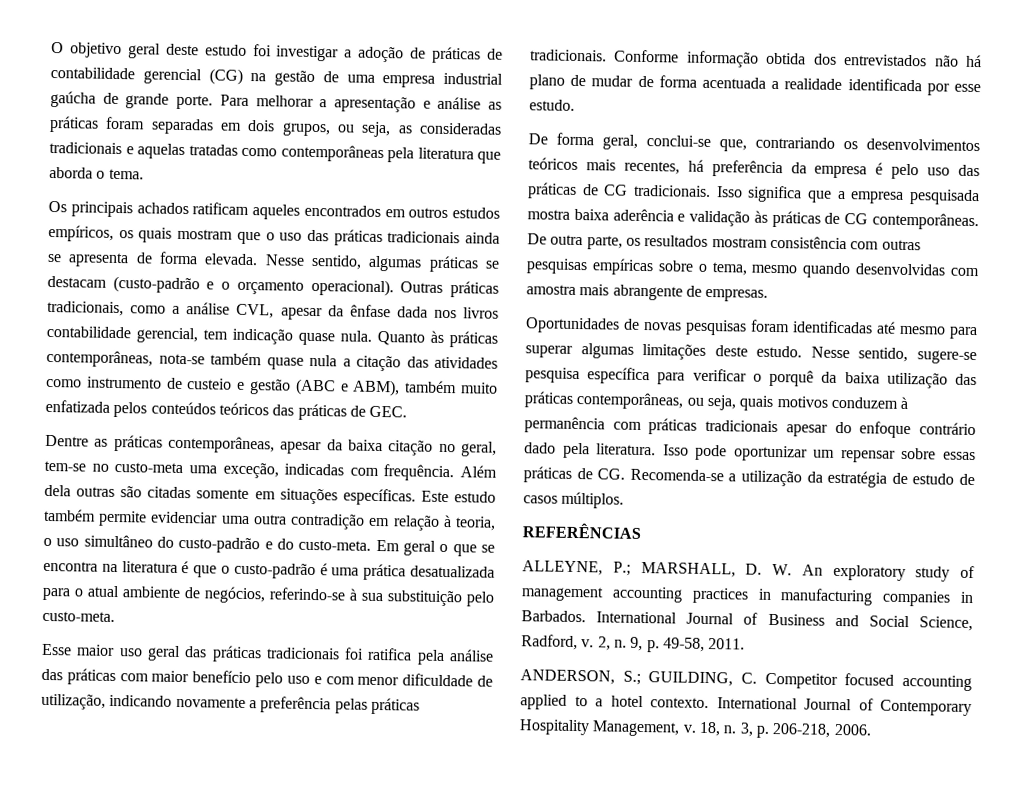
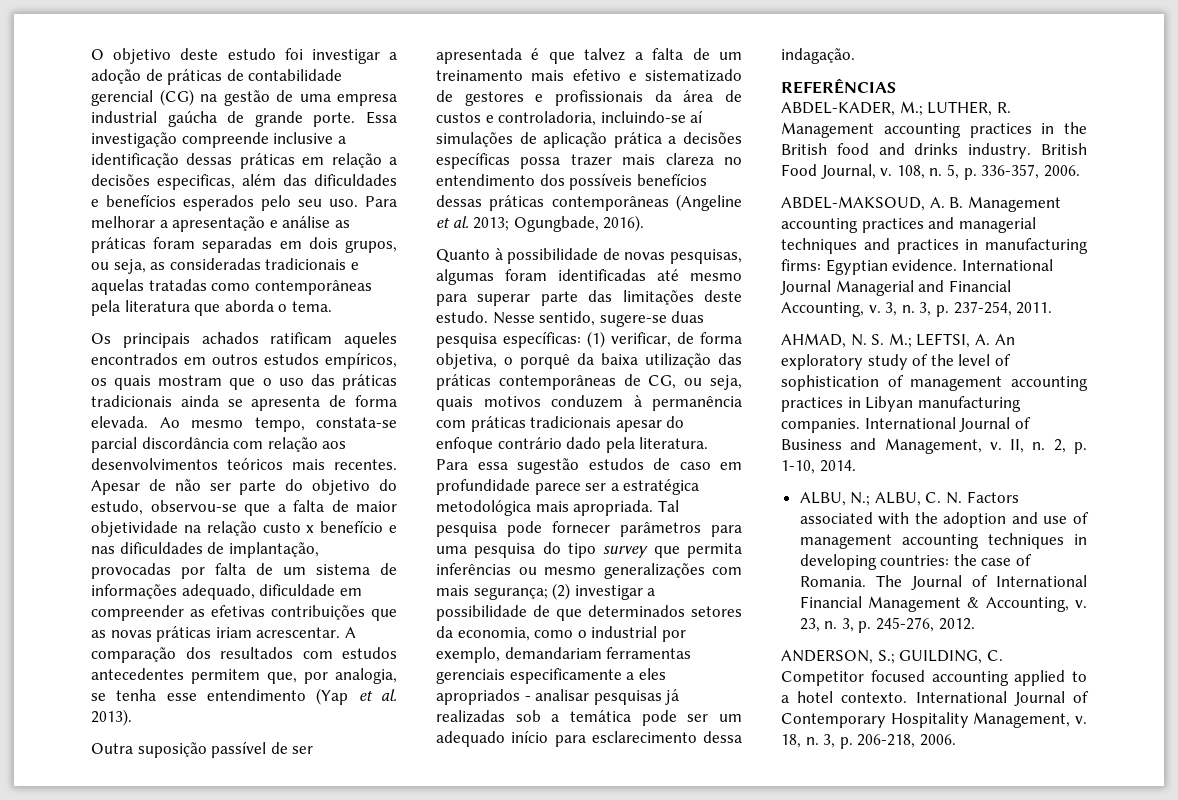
[127,43,161,59] geral -> (172, 56) none
(214, 102) none -> [366,111,397,124] [91,132,346,148] [91,153,397,169] [91,174,397,190] [91,194,358,211] Essa investigação compreende inclusive a identificação dessas práticas em relação a decisões especificas, além das dificuldades e benefícios esperados pelo seu uso.
[264,254,500,273] [47,275,500,298] [47,300,500,321] [46,325,498,348] [46,349,498,372] [46,376,499,397] [45,399,408,421] [45,434,497,457] [44,460,497,482] [44,484,496,506] [44,508,497,531] [43,534,495,557] [43,560,496,581] [42,585,494,607] [42,610,115,623] [41,643,495,666] [41,668,493,688] [41,693,420,715] [530,49,982,68] [529,74,981,96] [529,99,575,111] [528,132,980,152] [528,157,980,180] [527,182,980,206] [527,208,979,231] [527,233,921,251] [526,258,979,279] [526,284,769,302] [525,317,747,336] Nesse sentido, algumas práticas se destacam (custo-padrão e o orçamento operacional). Outras práticas tradicionais, como a análise CVL, apesar da ênfase dada nos livros contabilidade gerencial, tem indicação quase nula. Quanto às práticas contemporâneas, nota-se também quase nula a citação das atividades como instrumento de custeio e gestão (ABC e ABM), também muito enfatizada pelos conteúdos teóricos das práticas de GEC. // Dentre as práticas contemporâneas, apesar da baixa citação no geral, tem-se no custo-meta uma exceção, indicadas com frequência. Além dela outras são citadas somente em situações específicas. Este estudo também permite evidenciar uma outra contradição em relação à teoria, o uso simultâneo do custo-padrão e do custo-meta. Em geral o que se encontra na literatura é que o custo-padrão é uma prática desatualizada para o atual ambiente de negócios, referindo-se à sua substituição pelo custo-meta. // Esse maior uso geral das práticas tradicionais foi ratifica pela análise das práticas com maior benefício pelo uso e com menor dificuldade de utilização, indicando novamente a preferência pelas práticas tradicionais. Conforme informação obtida dos entrevistados não há plano de mudar de forma acentuada a realidade identificada por esse estudo. // De forma geral, conclui-se que, contrariando os desenvolvimentos teóricos mais recentes, há preferência da empresa é pelo uso das práticas de CG tradicionais. Isso significa que a empresa pesquisada mostra baixa aderência e validação às práticas de CG contemporâneas. De outra parte, os resultados mostram consistência com outras pesquisas empíricas sobre o tema, mesmo quando desenvolvidas com amostra mais abrangente de empresas. // Oportunidades de novas pesquisas -> [159,417,397,432] [91,437,347,453] [91,458,397,470] [91,479,397,495] [91,500,397,516] [91,520,397,537] [91,542,319,558] [91,563,397,579] [91,584,362,600] [91,605,397,621] [91,626,356,642] [91,647,397,663] [91,668,397,684] [91,688,397,705] [91,709,132,726] [91,741,314,758] [436,48,742,64] [436,69,742,82] [436,90,742,106] [436,110,704,126] [436,132,742,148] [436,152,742,169] [436,173,707,190] [436,194,742,211] [436,215,645,232] [436,248,742,264] [436,269,494,285] Ao mesmo tempo, constata-se parcial discordância com relação aos desenvolvimentos teóricos mais recentes. Apesar de não ser parte do objetivo do estudo, observou-se que a falta de maior objetividade na relação custo x benefício e nas dificuldades de implantação, provocadas por falta de um sistema de informações adequado, dificuldade em compreender as efetivas contribuições que as novas práticas iriam acrescentar. A comparação dos resultados com estudos antecedentes permitem que, por analogia, se tenha esse entendimento (Yap et al. 2013). // Outra suposição passível de ser apresentada é que talvez a falta de um treinamento mais efetivo e sistematizado de gestores e profissionais da área de custos e controladoria, incluindo-se aí simulações de aplicação prática a decisões específicas possa trazer mais clareza no entendimento dos possíveis benefícios dessas práticas contemporâneas (Angeline et al. 2013; Ogungbade, 2016). // Quanto à possibilidade de novas pesquisas, algumas
[580,343,634,359] algumas -> [540,290,613,306] parte das
[525,367,747,385] pesquisa específica para verificar -> [671,311,705,323] [436,331,742,348] [436,353,497,369] duas pesquisa específicas: (1) verificar, de forma objetiva,
[576,392,685,410] contemporâneas, -> [498,374,677,390] contemporâneas de CG,
[662,444,976,463] [523,466,976,488] [523,491,625,509] [522,522,642,539] [522,560,975,582] [521,586,974,607] [521,610,586,623] Isso pode oportunizar um repensar sobre essas práticas de CG. Recomenda-se a utilização da estratégia de estudo de casos múltiplos. // REFERÊNCIAS // ALLEYNE, P.; MARSHALL, D. W. An exploratory study of management accounting practices in manufacturing companies in Barbados. -> [436,458,742,474] [436,479,700,495] [436,500,679,516] [436,521,742,537] [436,542,742,558] [436,563,742,579] [436,583,656,600] [436,605,742,621] [436,626,686,642] [436,647,692,663] [436,668,666,684] [436,689,680,705] [436,710,742,726] [436,730,742,747] [781,48,855,64] [781,78,896,94] [781,101,1011,116] [781,122,1087,138] [781,143,1087,159] [781,164,1080,180] [781,196,1061,212] [781,217,1036,233] [781,238,1088,254] [781,259,1053,275] [780,280,1011,296] [781,301,1053,317] [781,333,1015,348] [781,354,1011,370] [781,375,1088,391] [781,396,1021,412] [781,418,860,433] Para essa sugestão estudos de caso em profundidade parece ser a estratégica metodológica mais apropriada. Tal pesquisa pode fornecer parâmetros para uma pesquisa do tipo survey que permita inferências ou mesmo generalizações com mais segurança; (2) investigar a possibilidade de que determinados setores da economia, como o industrial por exemplo, demandariam ferramentas gerenciais especificamente a eles apropriados - analisar pesquisas já realizadas sob a temática pode ser um adequado início para esclarecimento dessa indagação. // REFERÊNCIAS // ABDEL-KADER, M.; LUTHER, R. Management accounting practices in the British food and drinks industry. British Food Journal, v. 108, n. 5, p. 336-357, 2006. // ABDEL-MAKSOUD, A. B. Management accounting practices and managerial techniques and practices in manufacturing firms: Egyptian evidence. International Journal Managerial and Financial Accounting, v. 3, n. 3, p. 237-254, 2011. // AHMAD, N. S. M.; LEFTSI, A. An exploratory study of the level of sophistication of management accounting practices in Libyan manufacturing companies.
[868,615,973,632] [521,634,746,653] Social Science, Radford, v. 2, n. 9, p. 49-58, 2011. -> [884,438,1087,454] [781,460,856,474] [799,491,1019,506] [799,512,1089,528] [799,533,1087,549] [799,554,1033,570] [799,575,1087,590] [799,596,1087,612] [799,617,975,633] Management, v. II, n. 2, p. 1-10, 2014. // ALBU, N.; ALBU, C. N. Factors associated with the adoption and use of management accounting techniques in developing countries: the case of Romania. The Journal of International Financial Management & Accounting, v. 23, n. 3, p. 245-276, 2012.

